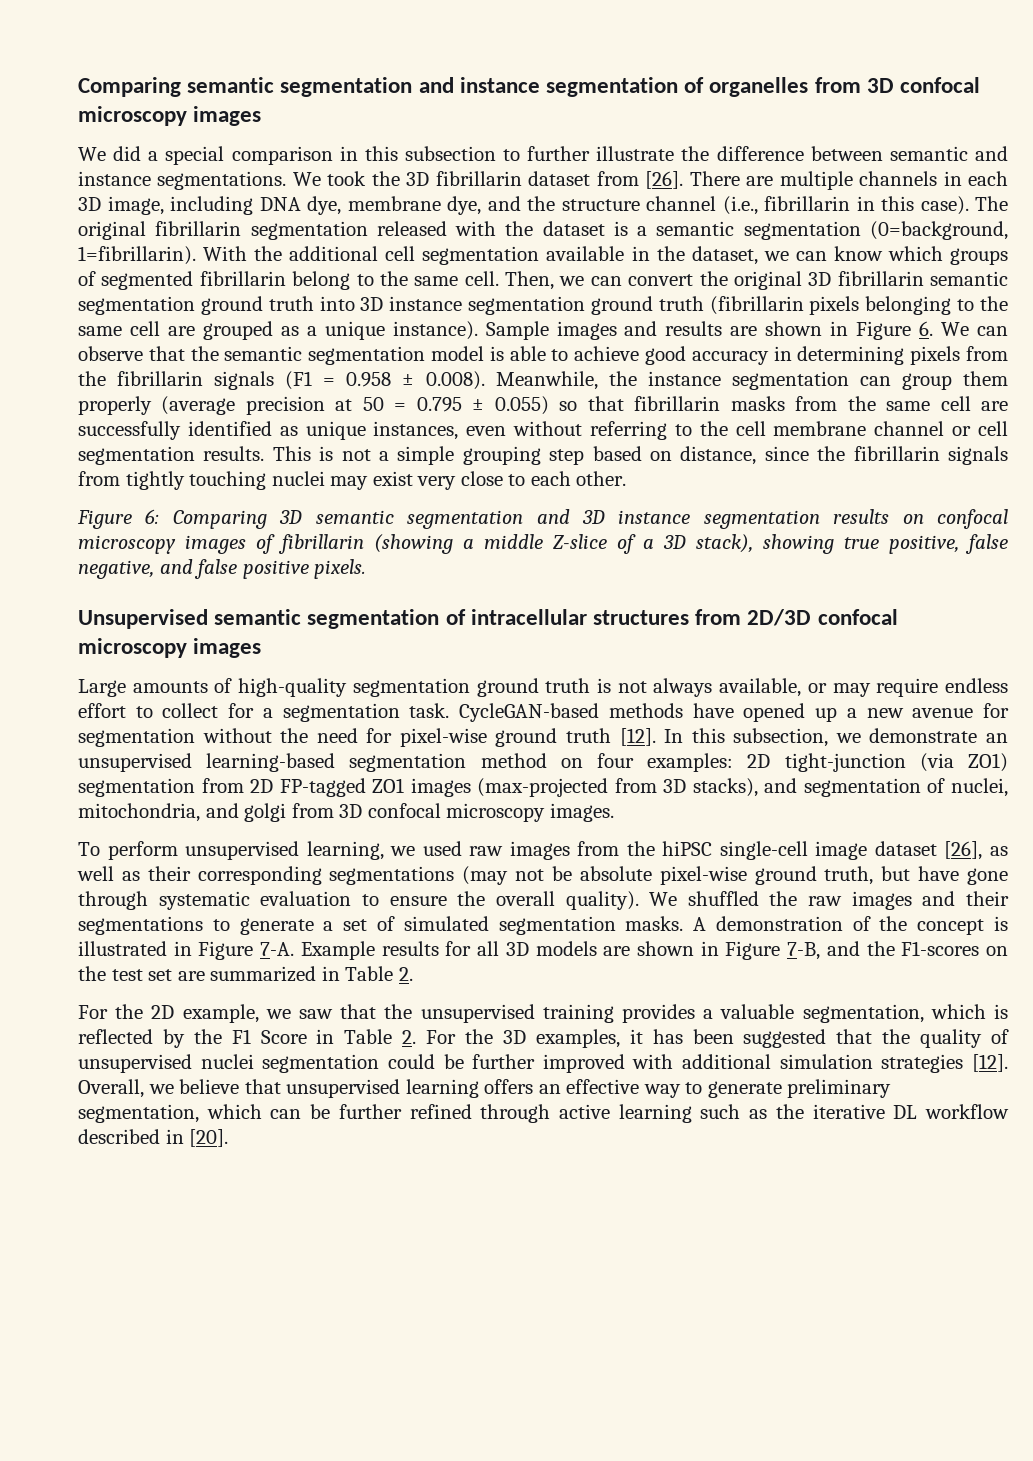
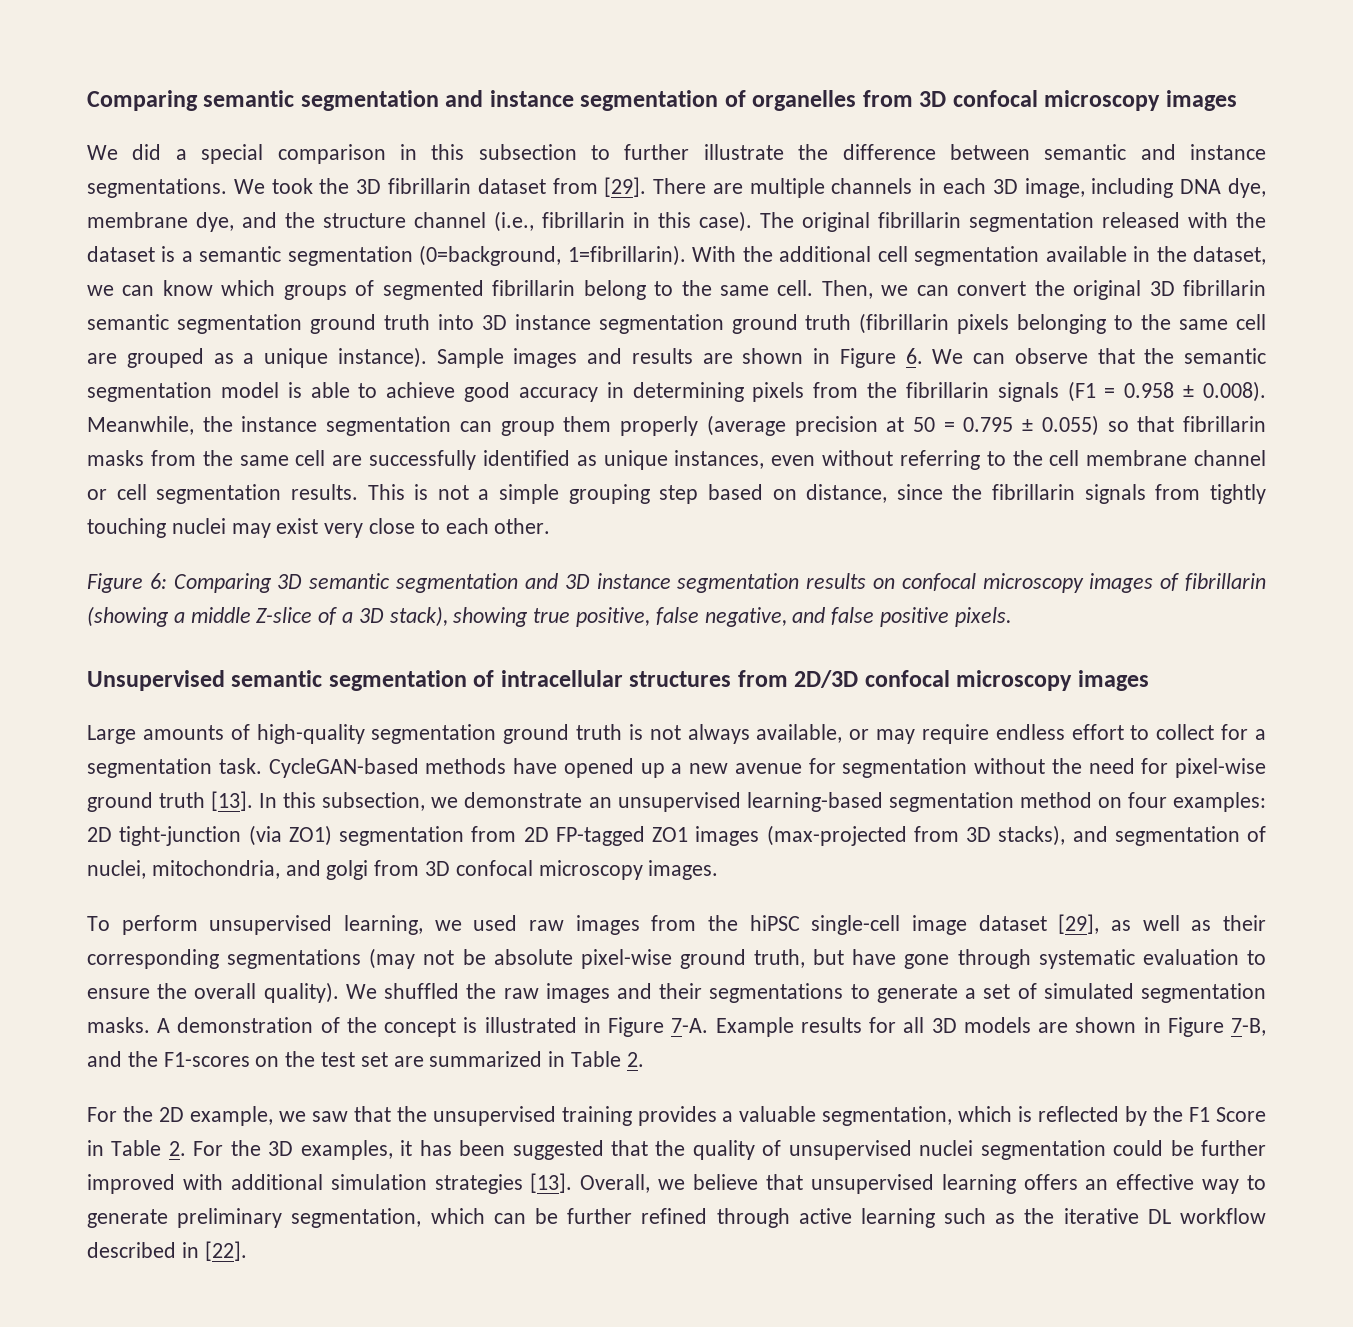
[645,171,684,189] [26]. -> [604,177,647,197] [29].
[619,728,656,746] [12]. -> [211,791,254,811] [13].
[944,841,983,860] [26], -> [1058,914,1100,934] [29],
[971,1054,1008,1072] [12]. -> [530,1173,573,1193] [13].
[189,1129,229,1147] [20]. -> [204,1241,247,1261] [22].

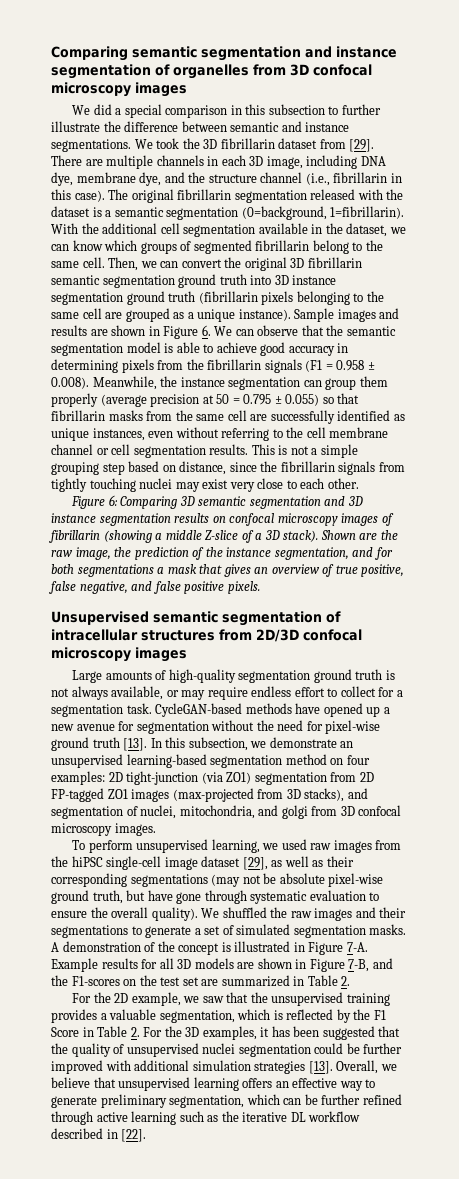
[389,606,529,627] stack), showing -> [283,530,398,542] [51,547,393,560] [51,564,335,577] stack). Shown are the raw image, the prediction of the instance segmentation, and for both segmentations a mask that gives an overview of

